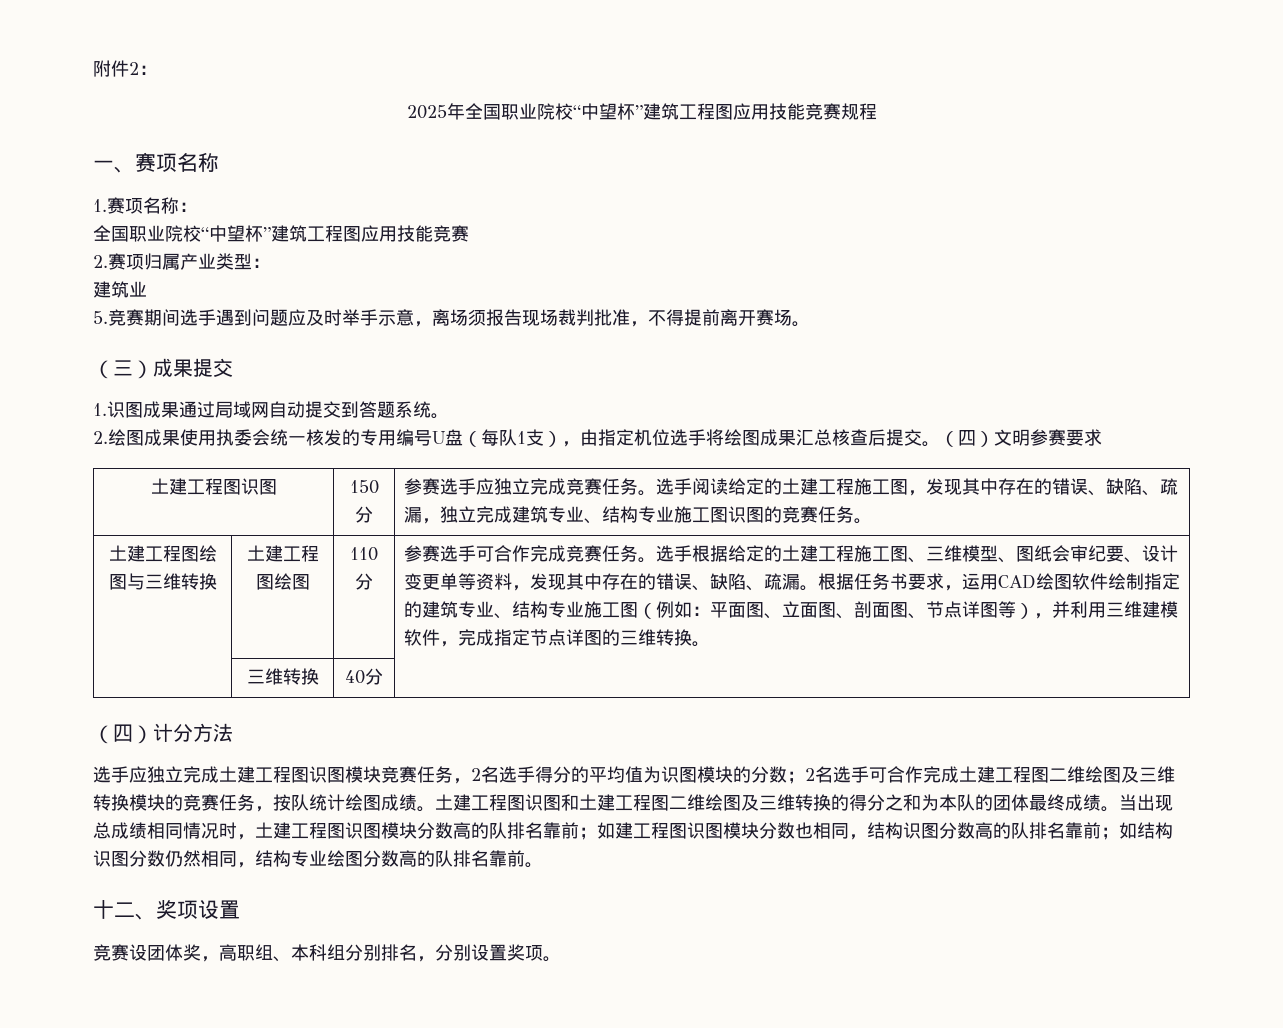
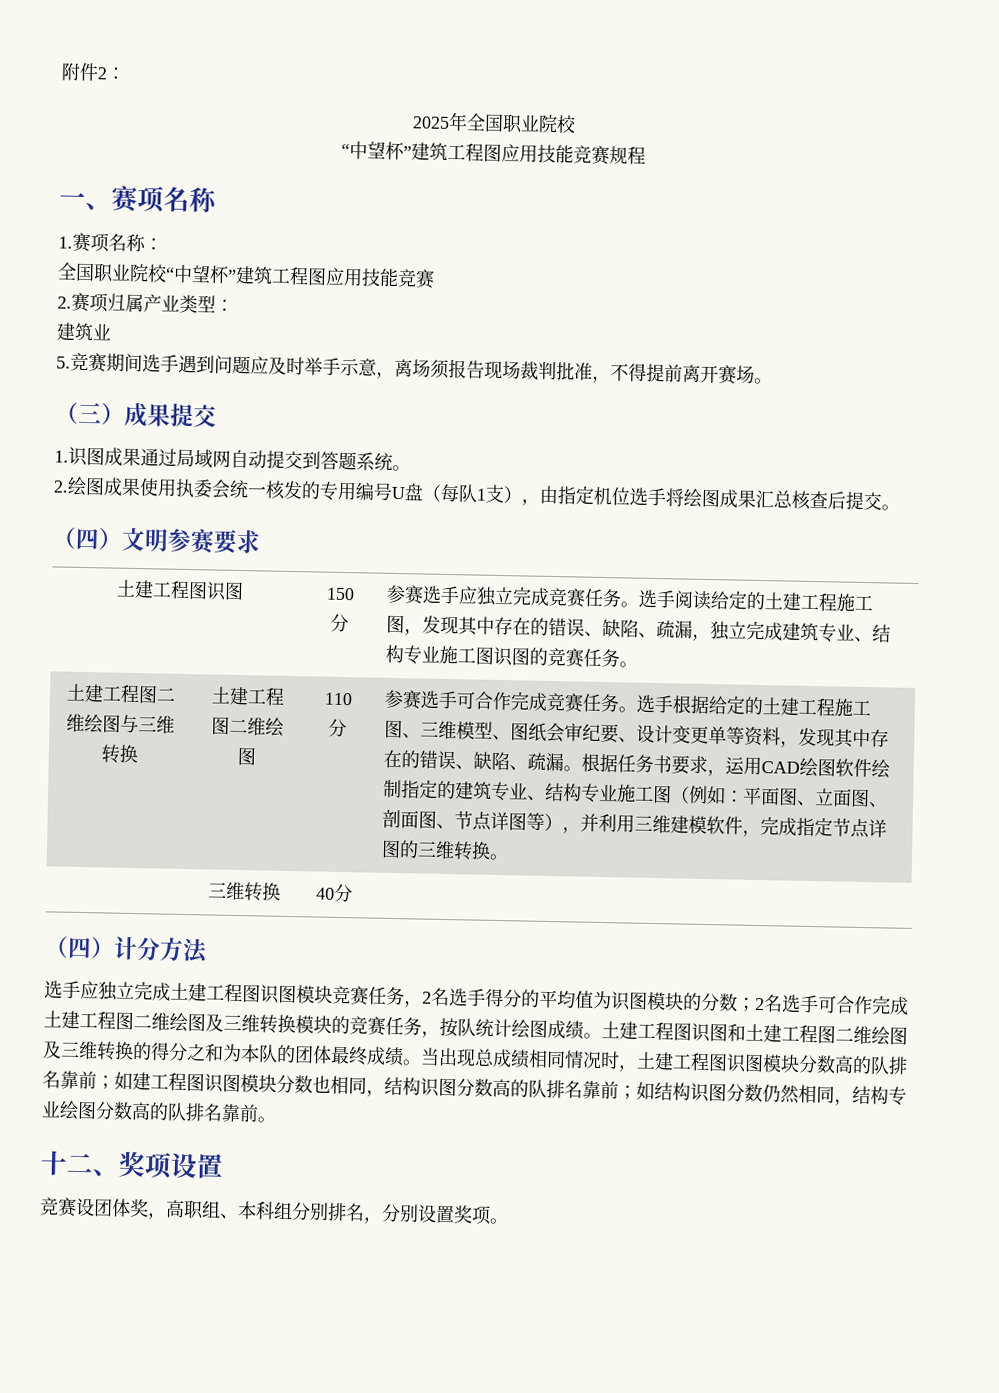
(573, 111) none -> (577, 124) //
(940, 444) none -> (900, 507) //
(199, 554) none -> [155,687,176,702] [65,713,85,733] 二维
(274, 582) none -> [228,717,266,736] 二维

